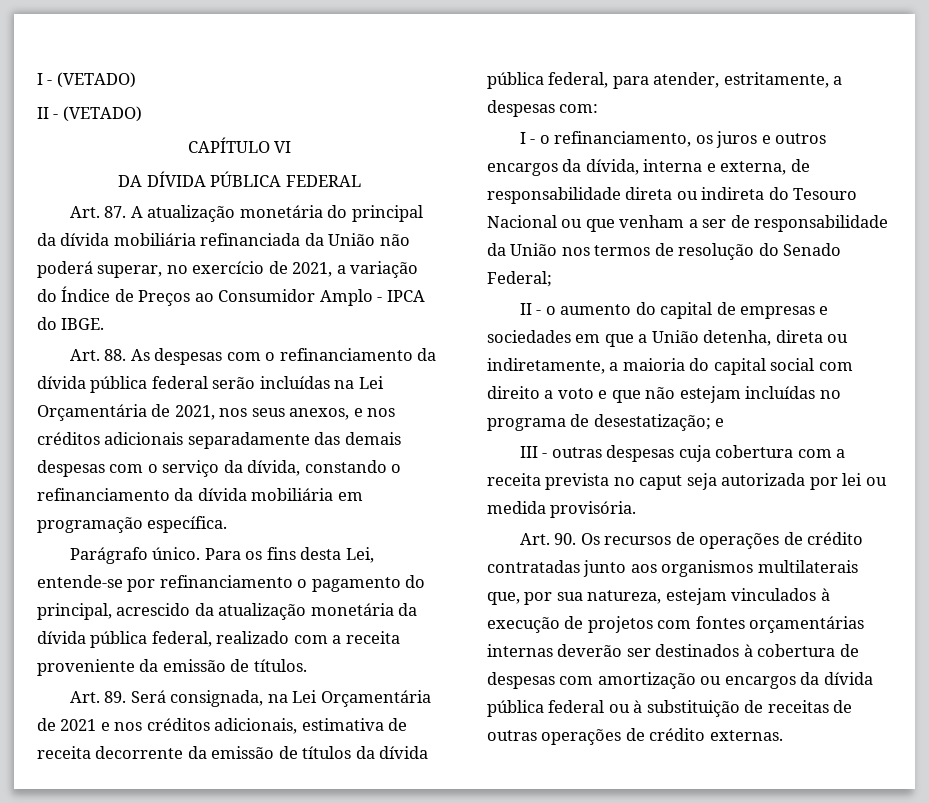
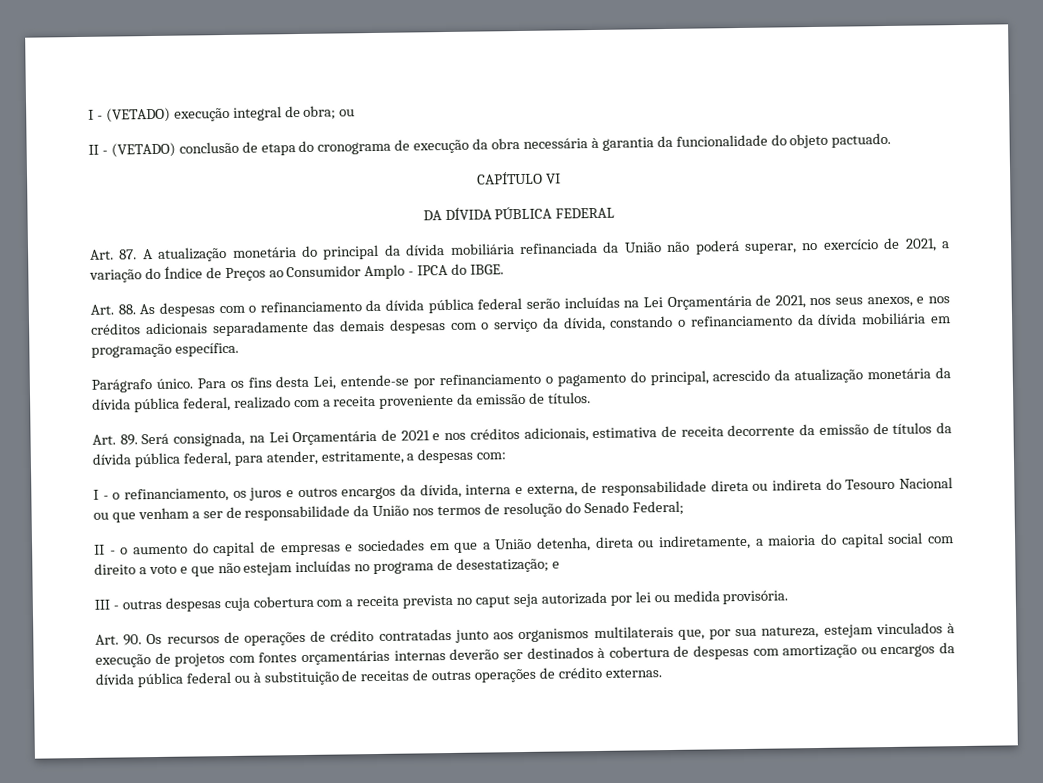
[37,106,142,122] // II - (VETADO) -> [173,105,356,122] [88,132,892,158] execução integral de obra; ou // II - (VETADO) conclusão de etapa do cronograma de execução da obra necessária à garantia da funcionalidade do objeto pactuado.

